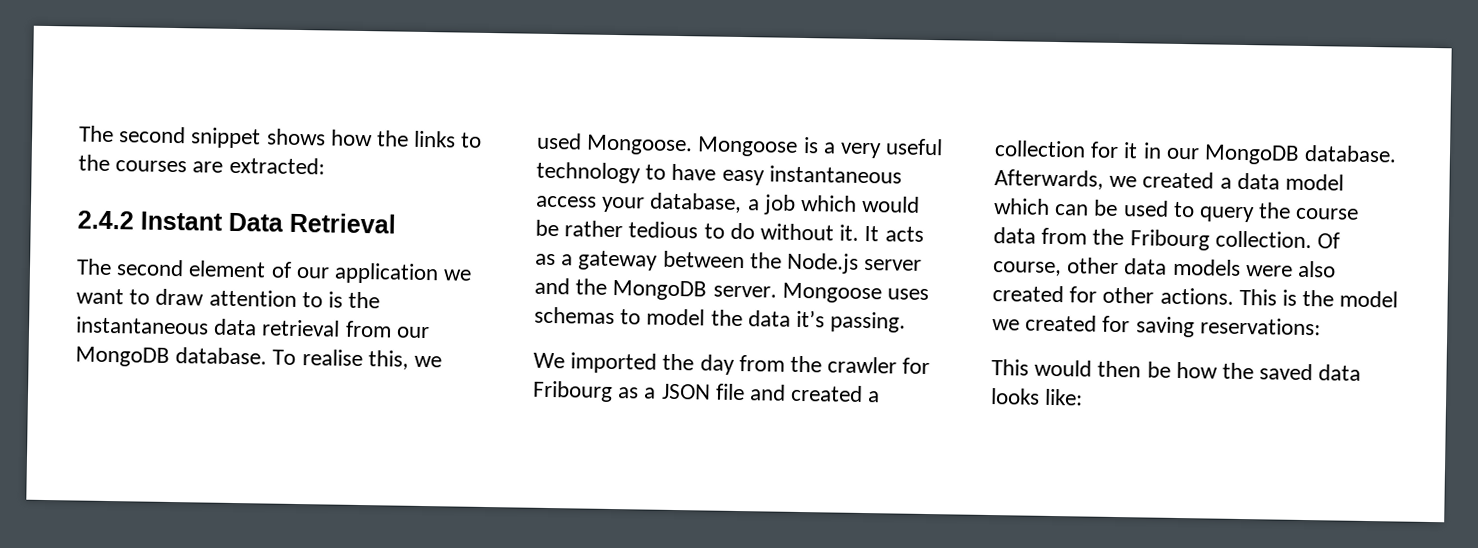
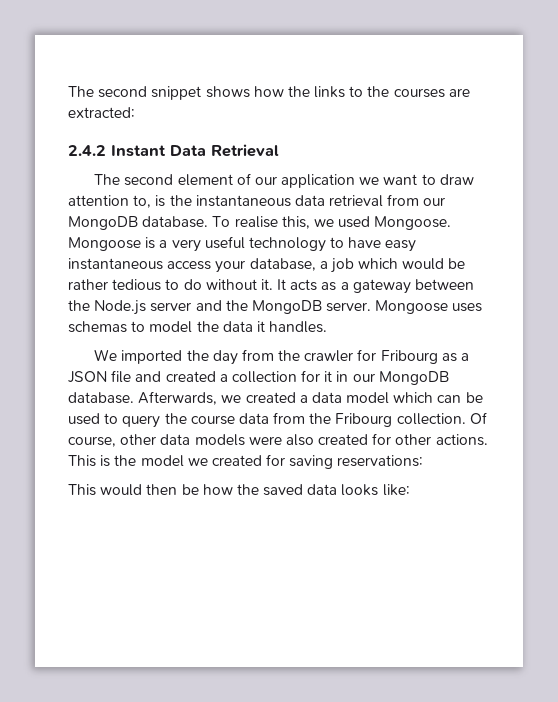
[301,292,323,308] to -> [133,195,152,208] to,
[796,309,907,333] it’s passing. -> [256,321,328,333] it handles.

